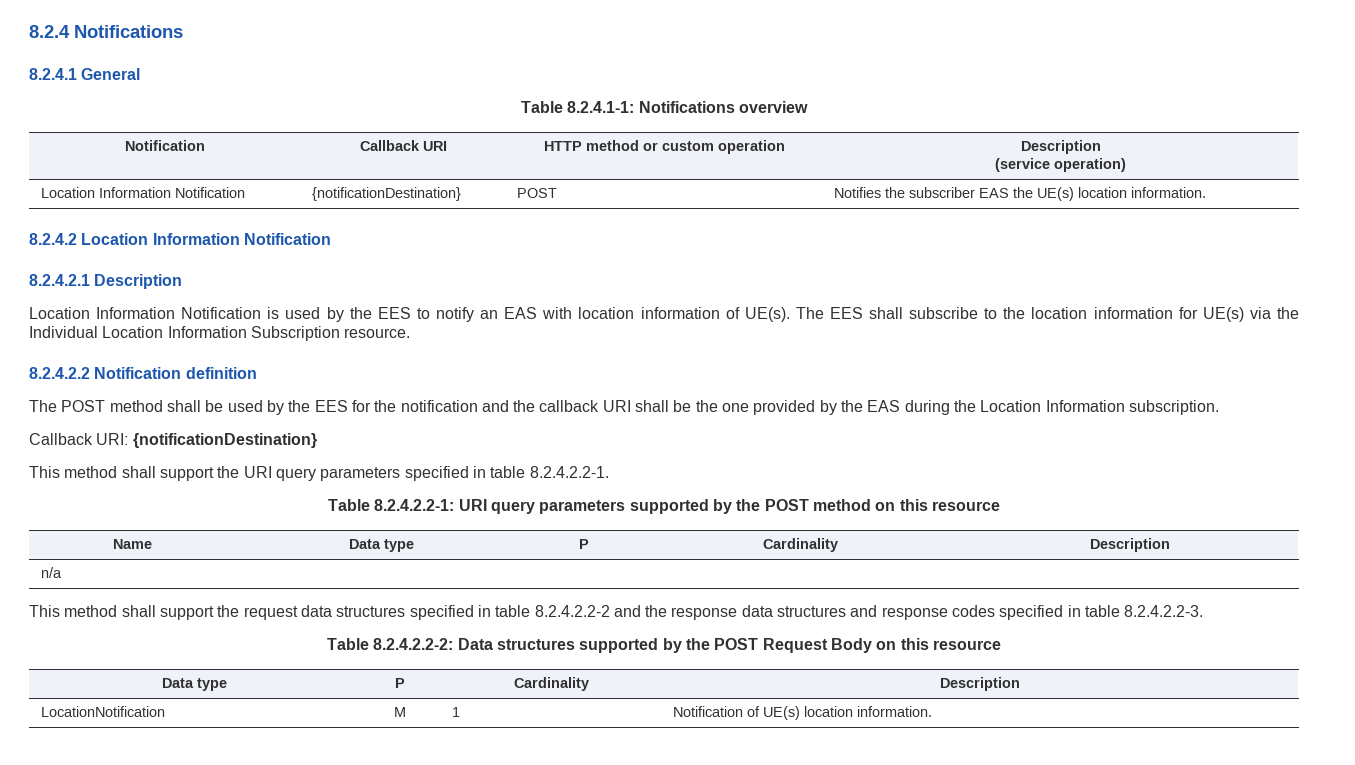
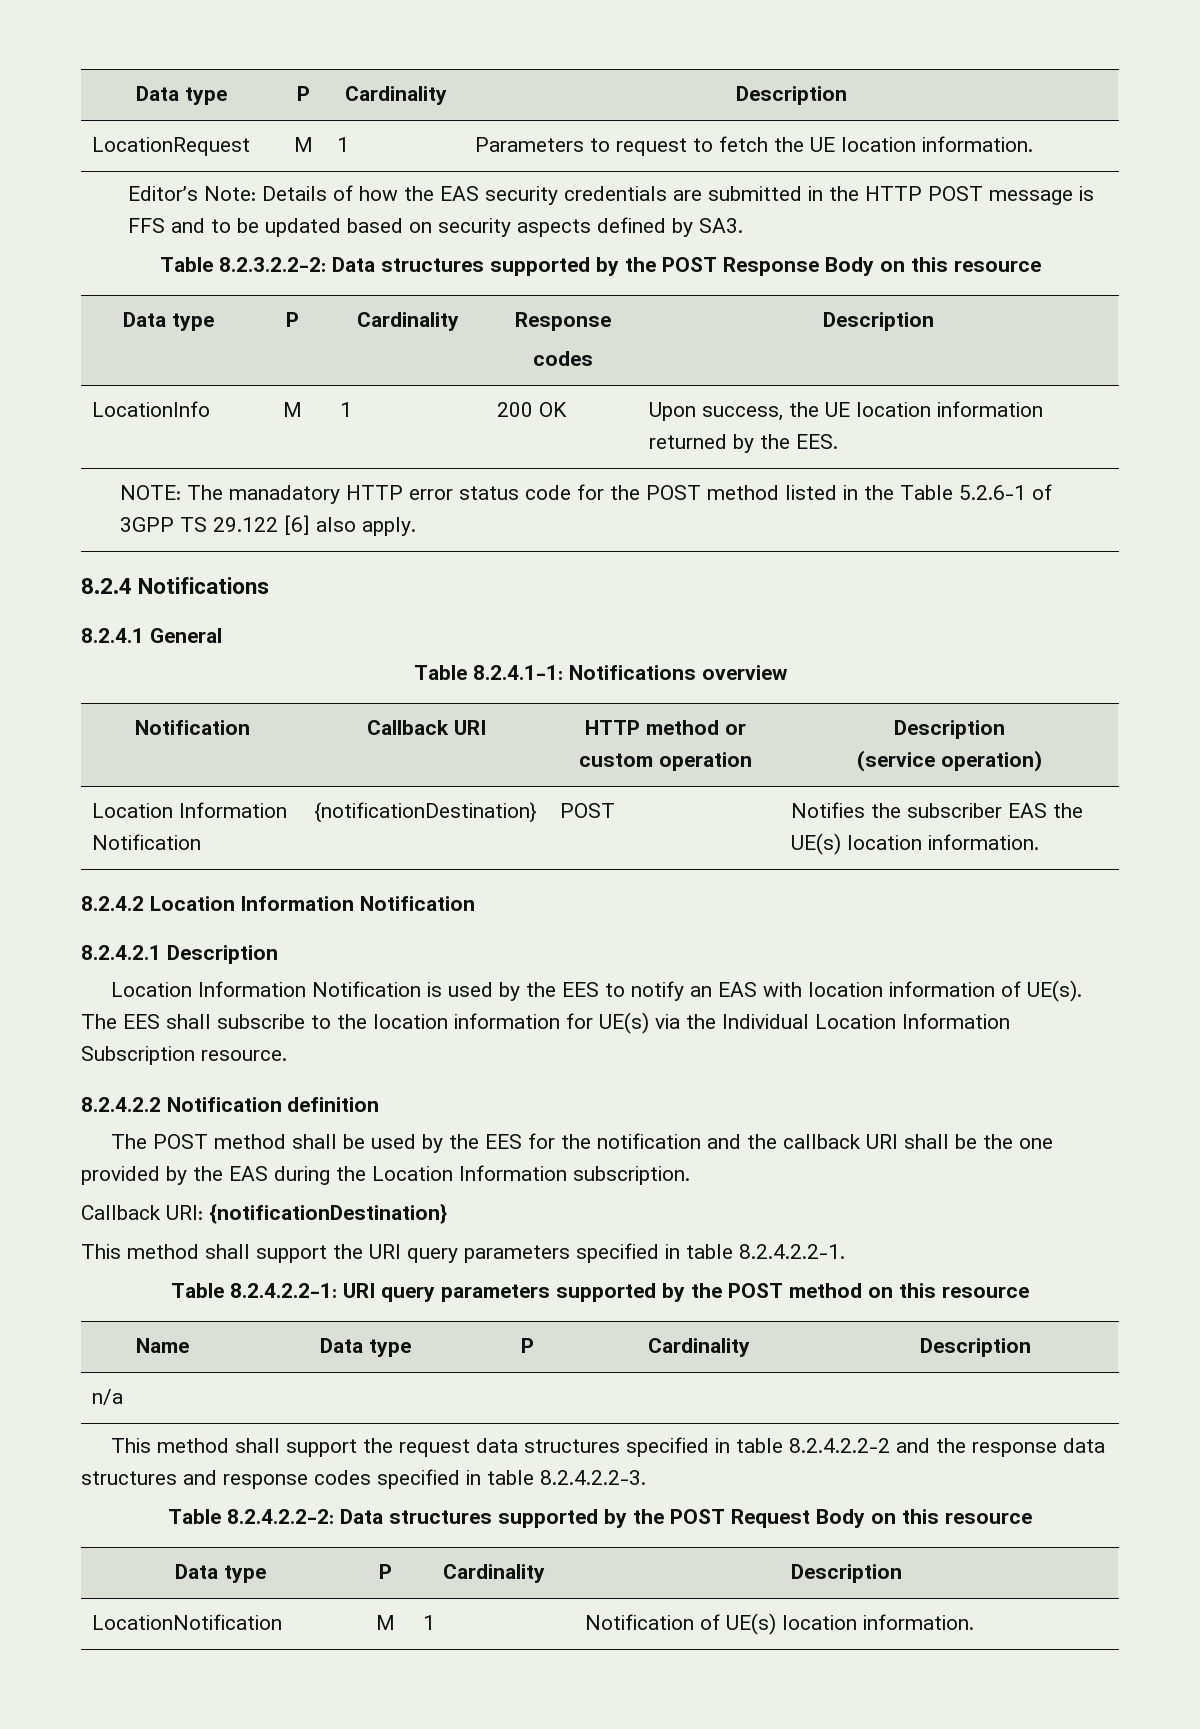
(29, 31) none -> [135,86,227,105] [297,86,310,101] [344,86,447,105] [736,86,847,105] [91,137,250,156] [294,137,313,152] [336,137,349,152] [474,136,1033,156] [127,185,1094,205] [127,217,743,237] [159,257,1041,276] [122,312,214,331] [285,312,299,327] [357,312,459,331] [514,312,611,331] [532,351,593,366] [823,312,934,331] [91,401,210,417] [282,402,302,417] [339,402,352,417] [496,402,567,417] [648,401,1043,421] [648,434,838,453] [119,484,1052,504] [119,515,416,536] Data type | P | Cardinality | Description // LocationRequest | M | 1 | Parameters to request to fetch the UE location information. // Editor’s Note: Details of how the EAS security credentials are submitted in the HTTP POST message is FFS and to be updated based on security aspects defined by SA3. // Table 8.2.3.2.2-2: Data structures supported by the POST Response Body on this resource // Data type | P | Cardinality | Response // codes | Description // LocationInfo | M | 1 | 200 OK | Upon success, the UE location information returned by the EES. // NOTE: The manadatory HTTP error status code for the POST method listed in the Table 5.2.6-1 of 3GPP TS 29.122 [6] also apply. //

